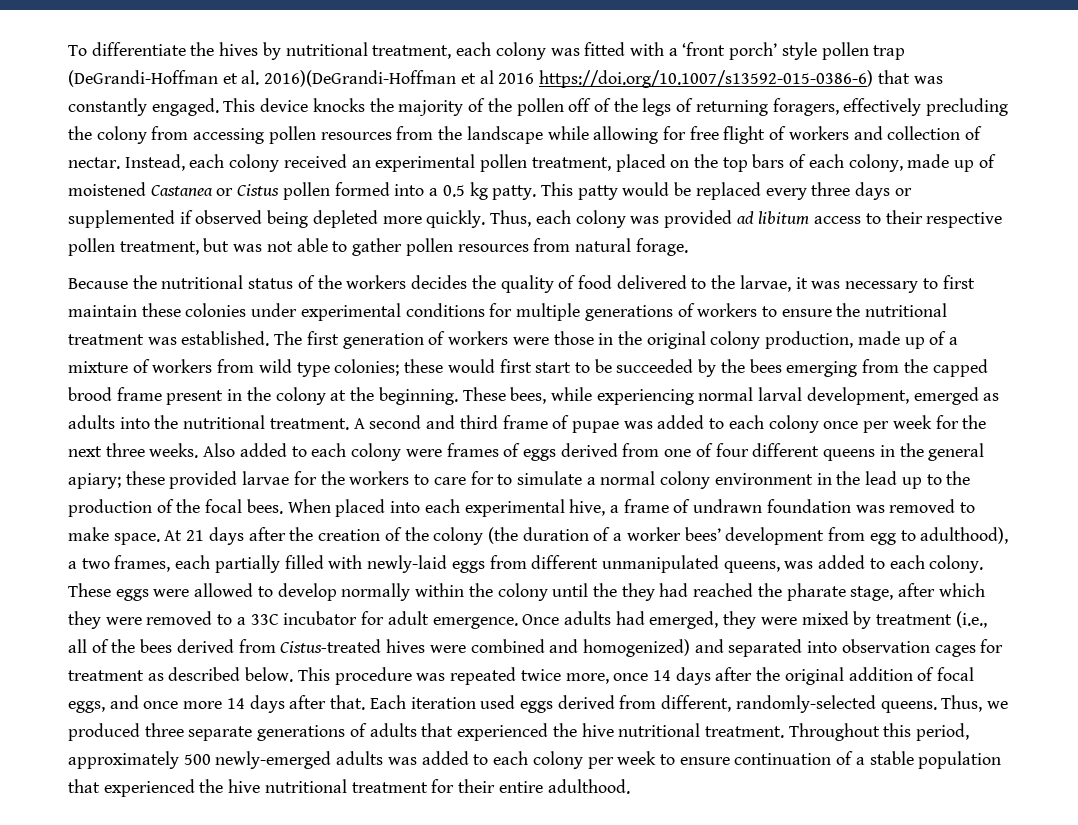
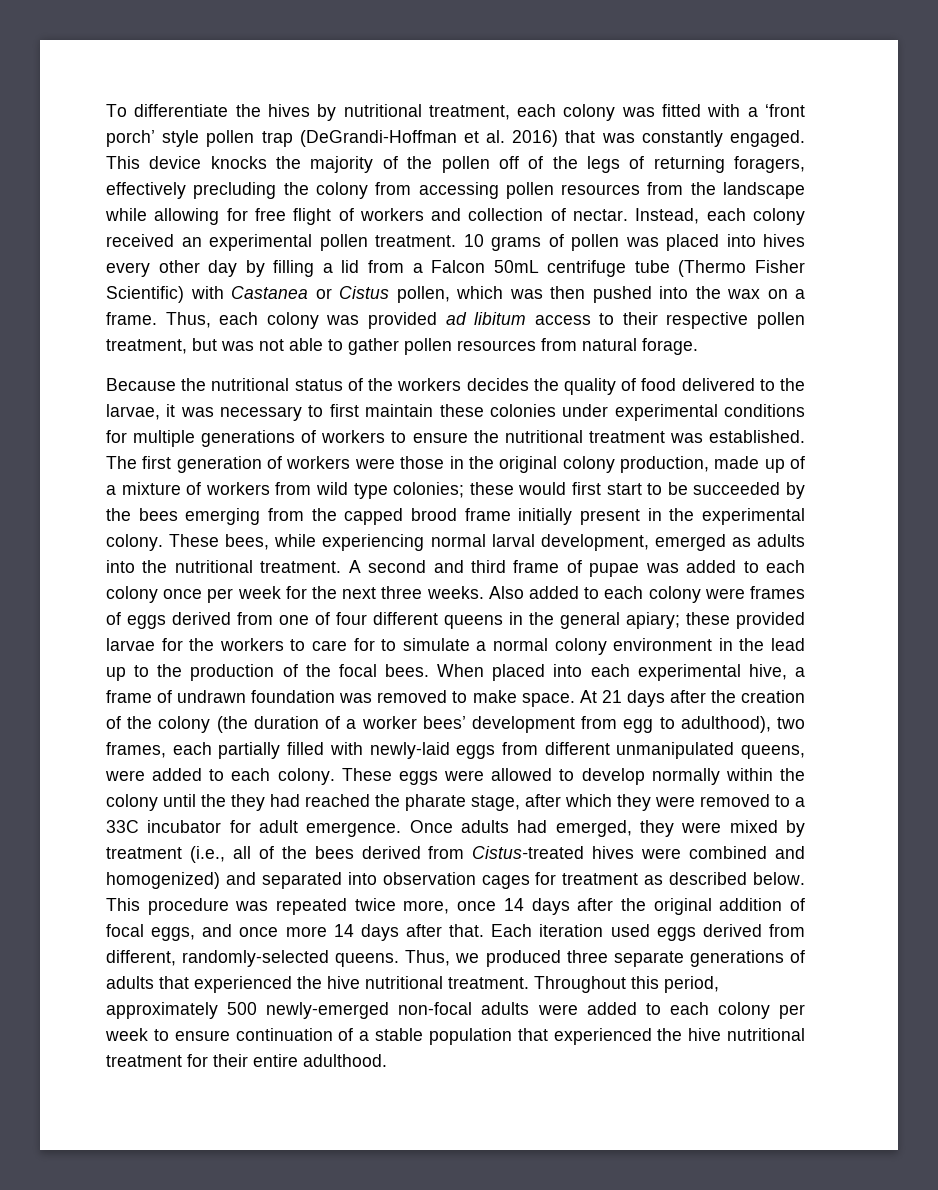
[264,70,874,88] 2016)(DeGrandi-Hoffman et al 2016 https://doi.org/10.1007/s13592-015-0386-6) -> [512,130,559,147] 2016)
[531,154,996,172] [68,182,912,200] [68,210,486,228] treatment, placed on the top bars of each colony, made up of moistened Castanea or Cistus pollen formed into a 0.5 kg patty. This patty would be replaced every three days or supplemented if observed being depleted more quickly. -> [375,234,805,251] [106,260,805,277] [106,286,805,303] [106,312,157,325] treatment. 10 grams of pollen was placed into hives every other day by filling a lid from a Falcon 50mL centrifuge tube (Thermo Fisher Scientific) with Castanea or Cistus pollen, which was then pushed into the wax on a frame.
(162, 394) none -> [518,508,573,525] initially
[275,387,458,405] colony at the beginning. -> [701,508,805,525] [106,534,163,551] experimental colony.
[68,561,77,569] a -> (771, 724) none
[784,561,814,569] was -> [105,770,145,781] were
[336,751,417,765] adults was -> [398,1002,578,1015] non-focal adults were

